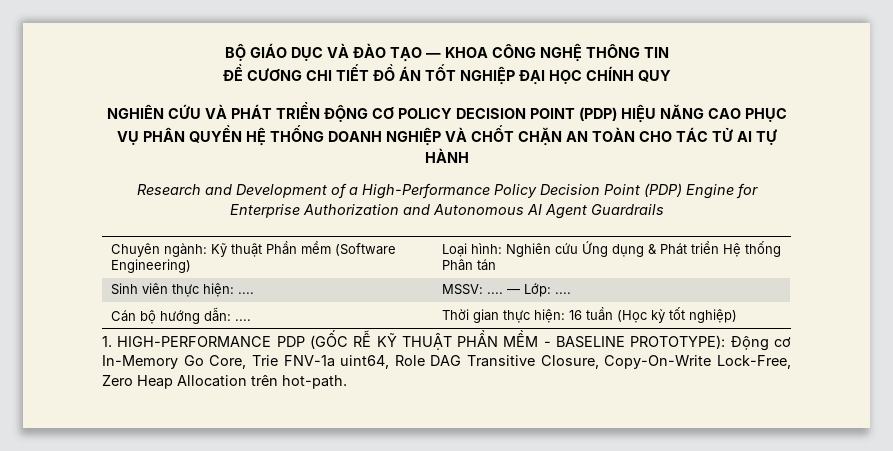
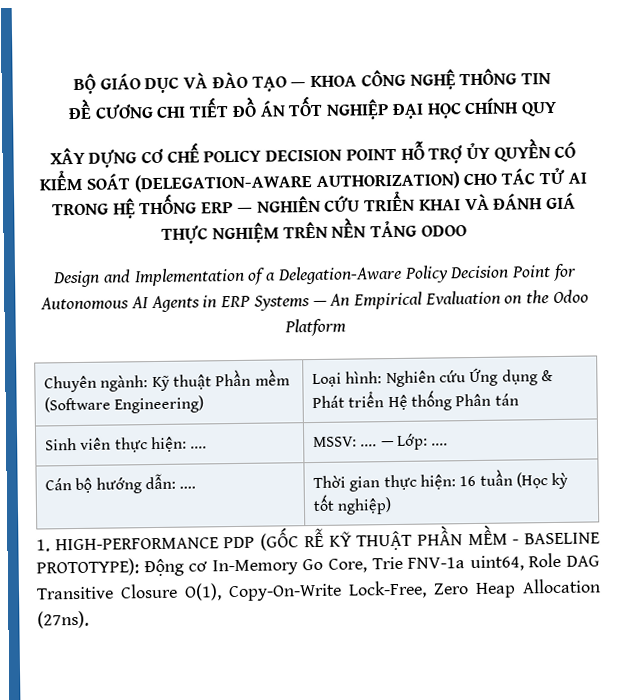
[106,102,787,123] [116,125,777,146] [424,148,469,163] [136,184,327,198] NGHIÊN CỨU VÀ PHÁT TRIỂN ĐỘNG CƠ POLICY DECISION POINT (PDP) HIỆU NĂNG CAO PHỤC VỤ PHÂN QUYỀN HỆ THỐNG DOANH NGHIỆP VÀ CHỐT CHẶN AN TOÀN CHO TÁC TỬ AI TỰ HÀNH // Research and Development -> [49,138,577,168] [39,167,587,193] [52,190,576,219] [161,217,467,244] [52,267,245,288] XÂY DỰNG CƠ CHẾ POLICY DECISION POINT HỖ TRỢ ỦY QUYỀN CÓ KIỂM SOÁT (DELEGATION-AWARE AUTHORIZATION) CHO TÁC TỬ AI TRONG HỆ THỐNG ERP — NGHIÊN CỨU TRIỂN KHAI VÀ ĐÁNH GIÁ THỰC NGHIỆM TRÊN NỀN TẢNG ODOO // Design and Implementation
[361,183,490,199] High-Performance -> [276,265,402,285] Delegation-Aware
[643,183,758,199] [229,204,664,219] (PDP) Engine for Enterprise Authorization and Autonomous AI Agent Guardrails -> [552,263,577,281] [40,289,589,313] [283,318,346,337] for Autonomous AI Agents in ERP Systems — An Empirical Evaluation on the Odoo Platform
[540,355,599,369] Closure, -> [120,583,222,601] Closure O(1),
[251,375,347,389] trên hot-path. -> [37,610,89,629] (27ns).

